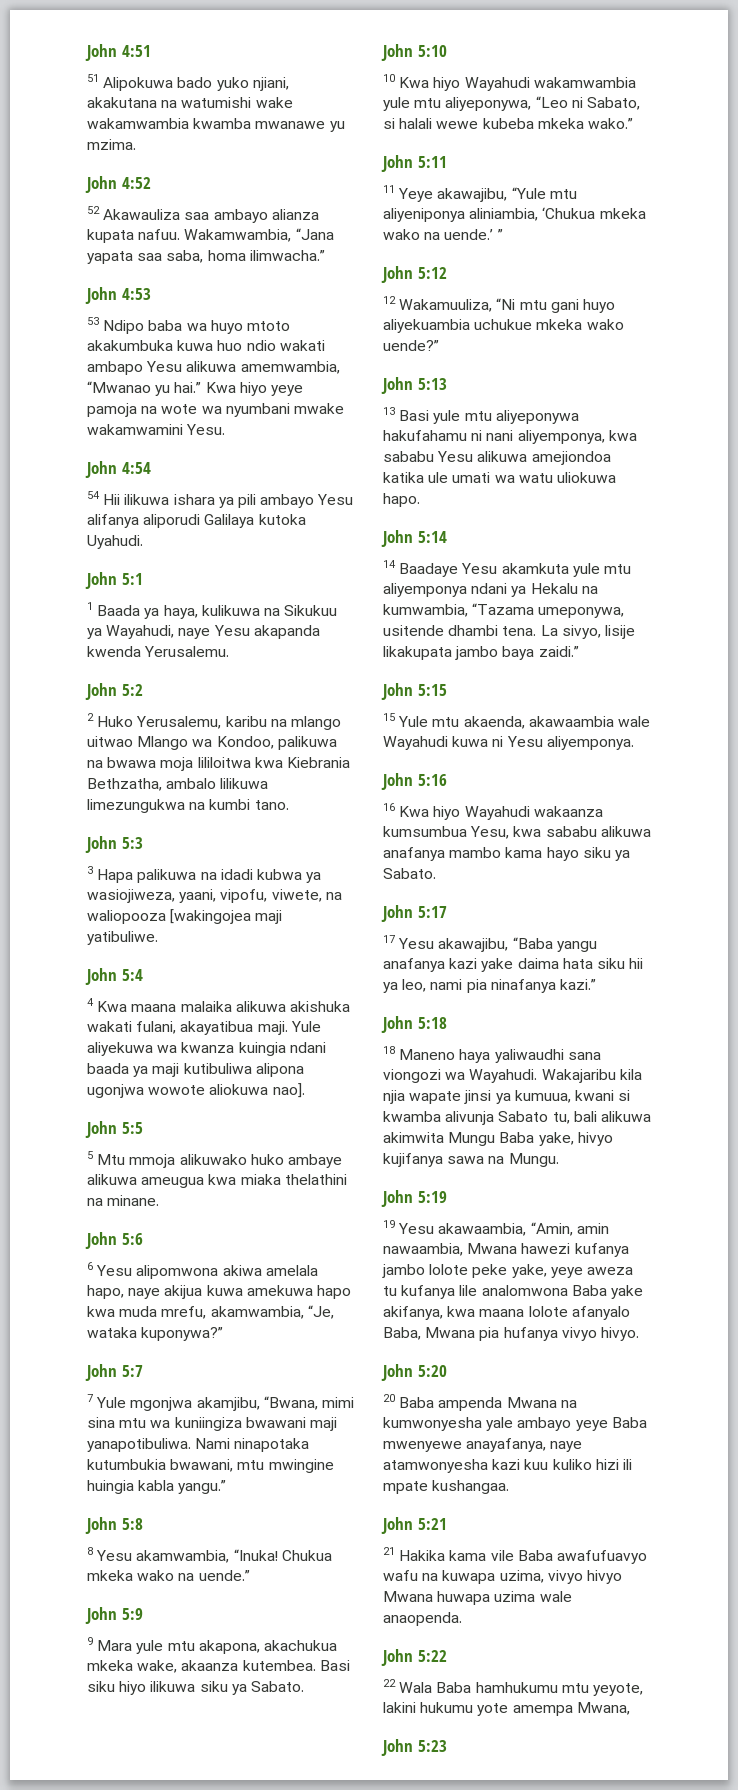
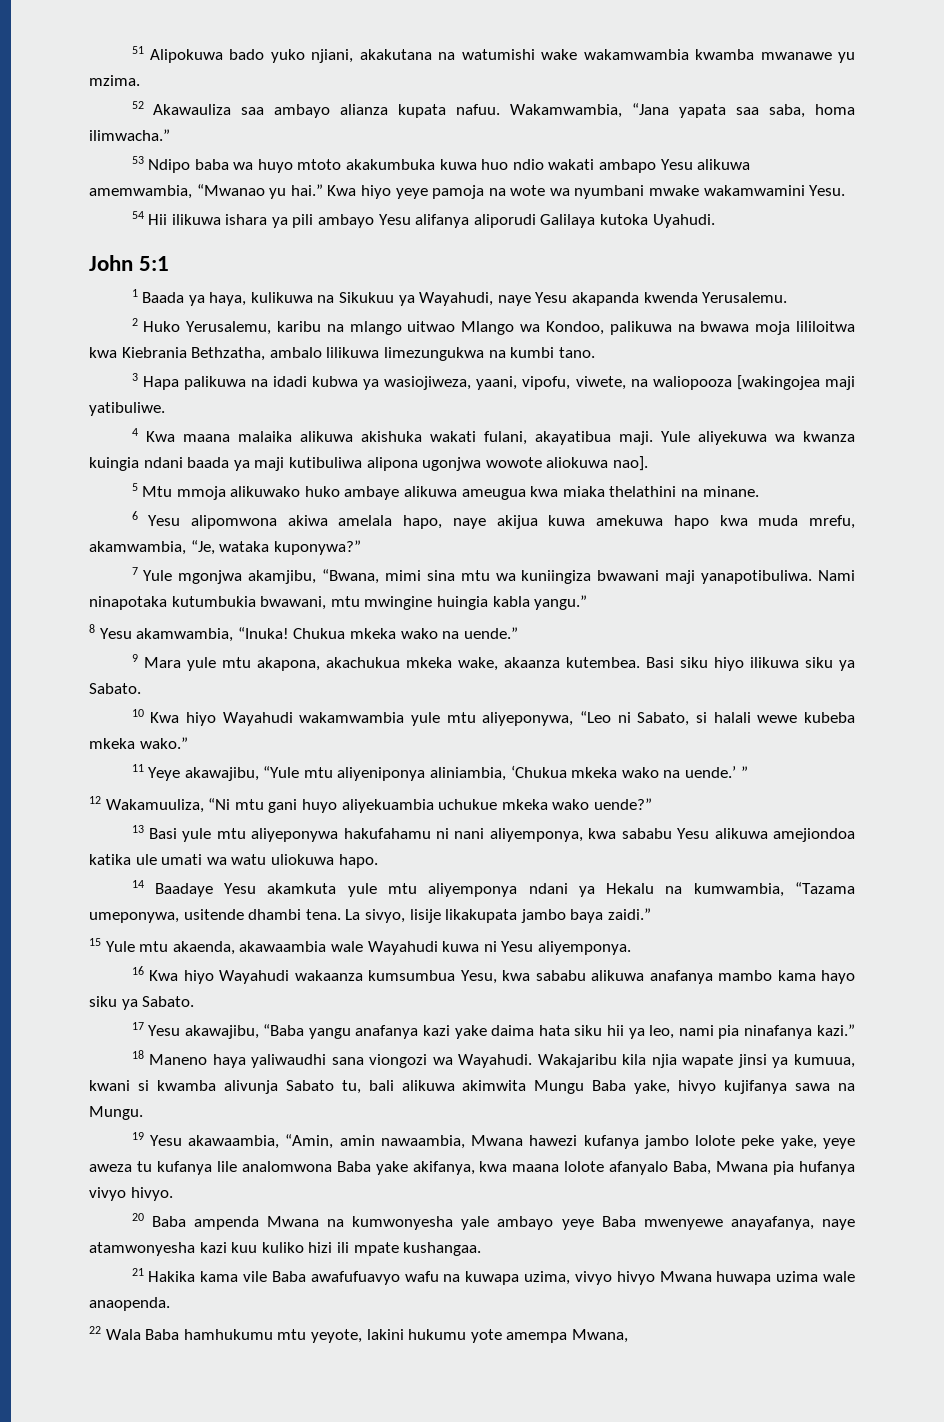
[85,44,151,61] John 4:51 // -> (131, 50) none
[85,176,151,193] // John 4:52 -> (140, 80) none
[85,287,151,304] // John 4:53 -> (170, 135) none
[85,461,151,478] // John 4:54 -> (846, 190) none
[85,683,143,700] // John 5:2 -> (788, 297) none
[85,836,143,853] // John 5:3 -> (595, 352) none
[85,968,143,985] // John 5:4 -> (165, 409) none
[85,1121,143,1138] // John 5:5 -> (648, 463) none
[85,1232,143,1249] // John 5:6 -> (759, 491) none
[85,1364,143,1381] // John 5:7 -> (361, 547) none
[85,1517,143,1534] // John 5:8 -> (588, 602) none
[85,1607,143,1624] // John 5:9 -> (518, 633) none
[381,44,447,61] // John 5:10 -> (141, 688) none
[381,155,447,172] // John 5:11 -> (188, 743) none
[381,266,447,283] // John 5:12 -> (748, 772) none
[381,377,447,394] // John 5:13 -> (652, 804) none
[381,530,447,547] // John 5:14 -> (378, 861) none
[381,683,447,700] // John 5:15 -> (651, 914) none
[381,773,447,790] // John 5:16 -> (631, 948) none
[381,905,447,922] // John 5:17 -> (195, 1001) none
[381,1016,447,1033] // John 5:18 -> (855, 1030) none
[381,1190,447,1207] // John 5:19 -> (143, 1113) none
[381,1364,447,1381] // John 5:20 -> (173, 1194) none
[381,1517,447,1534] // John 5:21 -> (482, 1249) none
[381,1649,447,1666] // John 5:22 -> (170, 1304) none
[381,1739,447,1756] // John 5:23 -> (628, 1336) none

